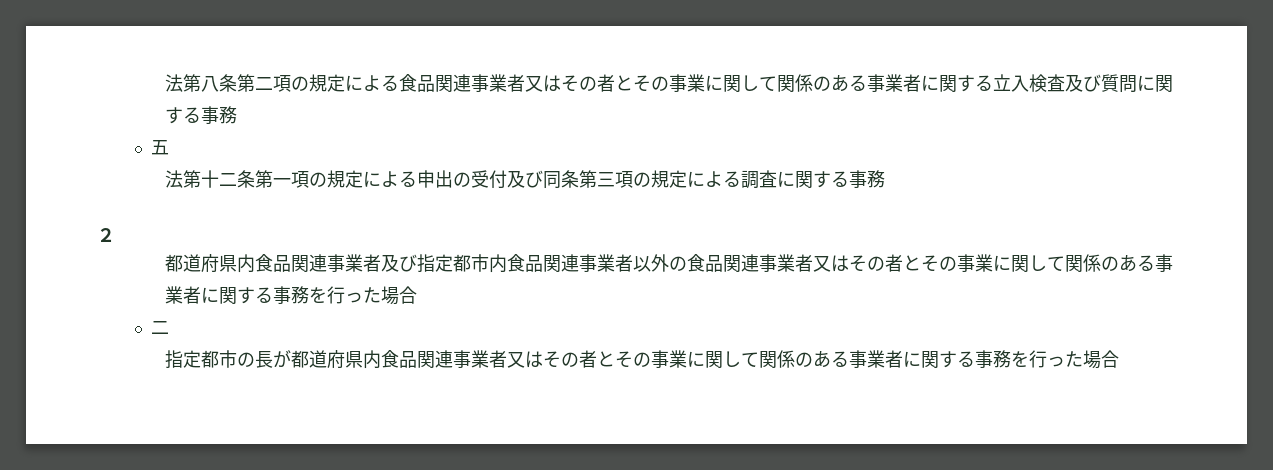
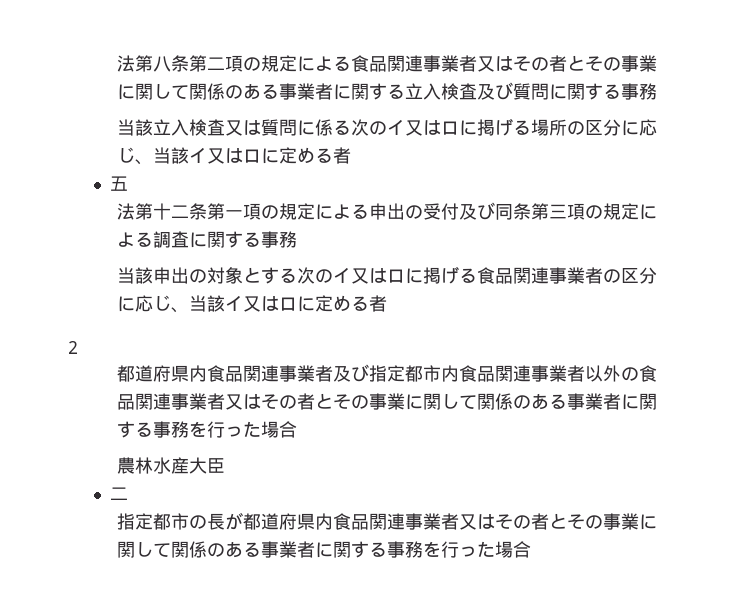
(238, 115) none -> [117,118,658,136] [117,147,352,165] // 当該立入検査又は質問に係る次のイ又はロに掲げる場所の区分に応じ、当該イ又はロに定める者
(886, 179) none -> [117,266,658,284] [117,295,388,313] // 当該申出の対象とする次のイ又はロに掲げる食品関連事業者の区分に応じ、当該イ又はロに定める者
(418, 295) none -> [117,457,226,474] // 農林水産大臣

